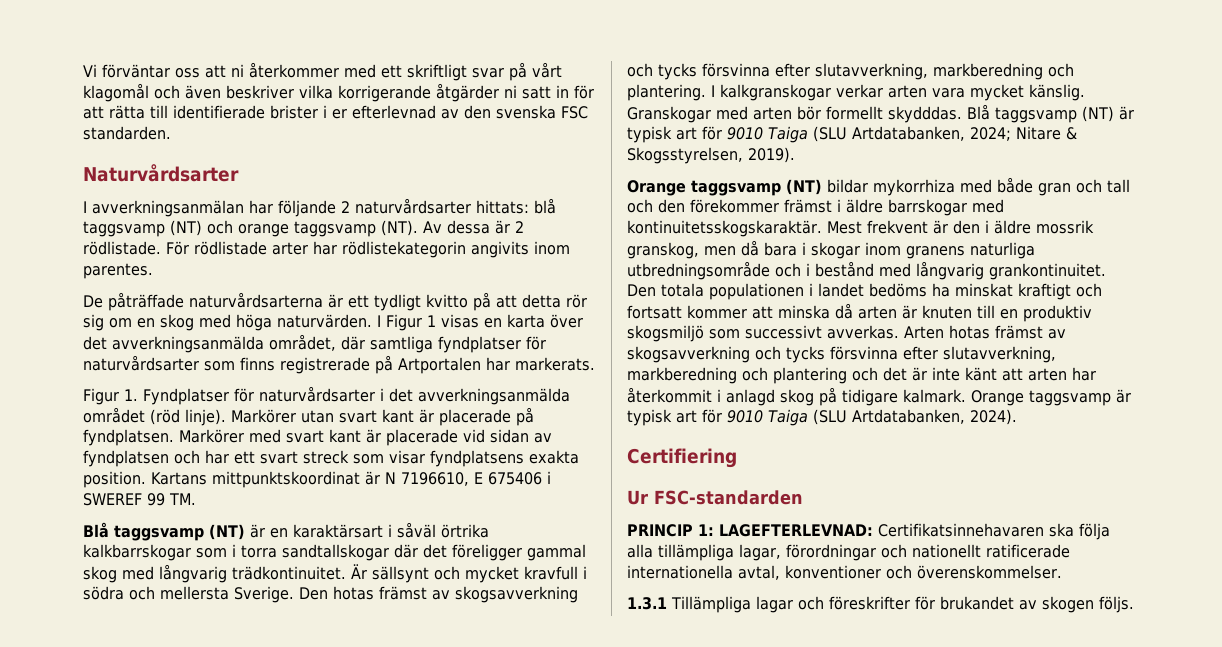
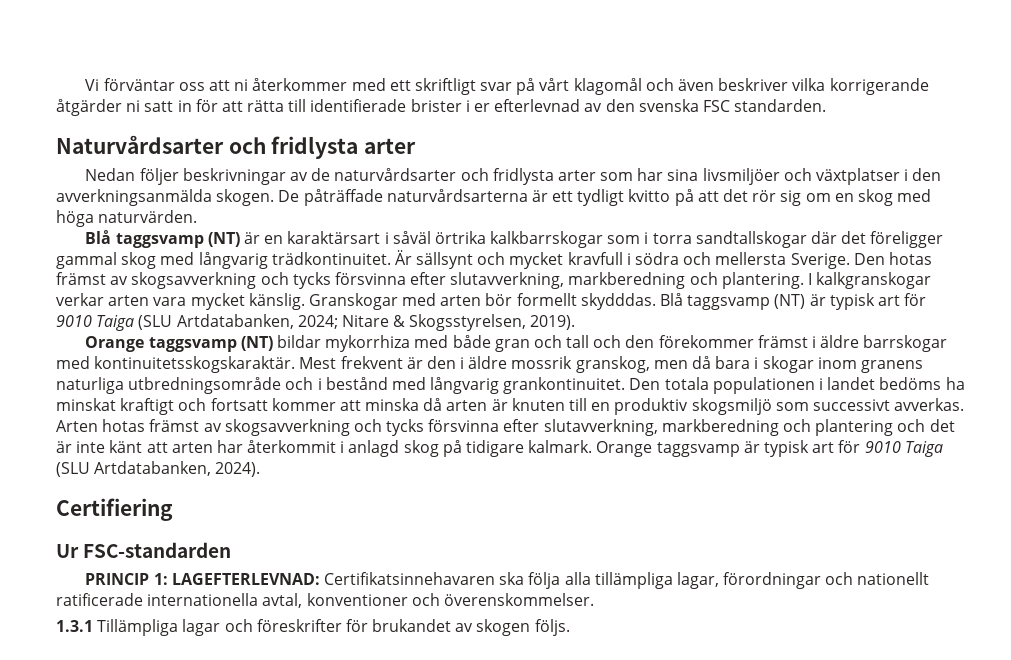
[83,198,556,217] [83,220,524,237] [83,241,570,258] [83,263,153,279] // I avverkningsanmälan har följande 2 naturvårdsarter hittats: blå taggsvamp (NT) och orange taggsvamp (NT). Av dessa är 2 rödlistade. För rödlistade arter har rödlistekategorin angivits inom parentes. // -> [228,136,417,159] [85,168,942,185] [56,189,275,206] och fridlysta arter // Nedan följer beskrivningar av de naturvårdsarter och fridlysta arter som har sina livsmiljöer och växtplatser i den avverkningsanmälda skogen.
[522,294,561,308] detta -> [723,189,749,202] det
[377,314,583,331] [83,334,546,353] [83,355,595,374] [83,386,570,405] [83,407,534,426] [83,429,552,446] [83,450,579,467] [83,471,551,488] [83,493,196,506] I Figur 1 visas en karta över det avverkningsanmälda området, där samtliga fyndplatser för naturvårdsarter som finns registrerade på Artportalen har markerats. // Figur 1. Fyndplatser för naturvårdsarter i det avverkningsanmälda området (röd linje). Markörer utan svart kant är placerade på fyndplatsen. Markörer med svart kant är placerade vid sidan av fyndplatsen och har ett svart streck som visar fyndplatsens exakta position. Kartans mittpunktskoordinat är N 7196610, E 675406 i SWEREF 99 TM. -> (198, 216) none

